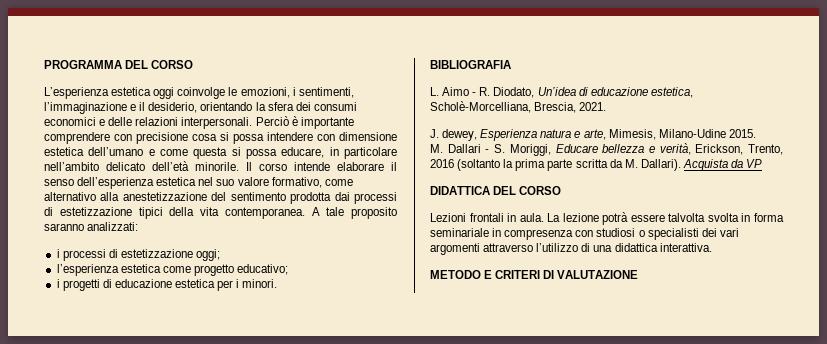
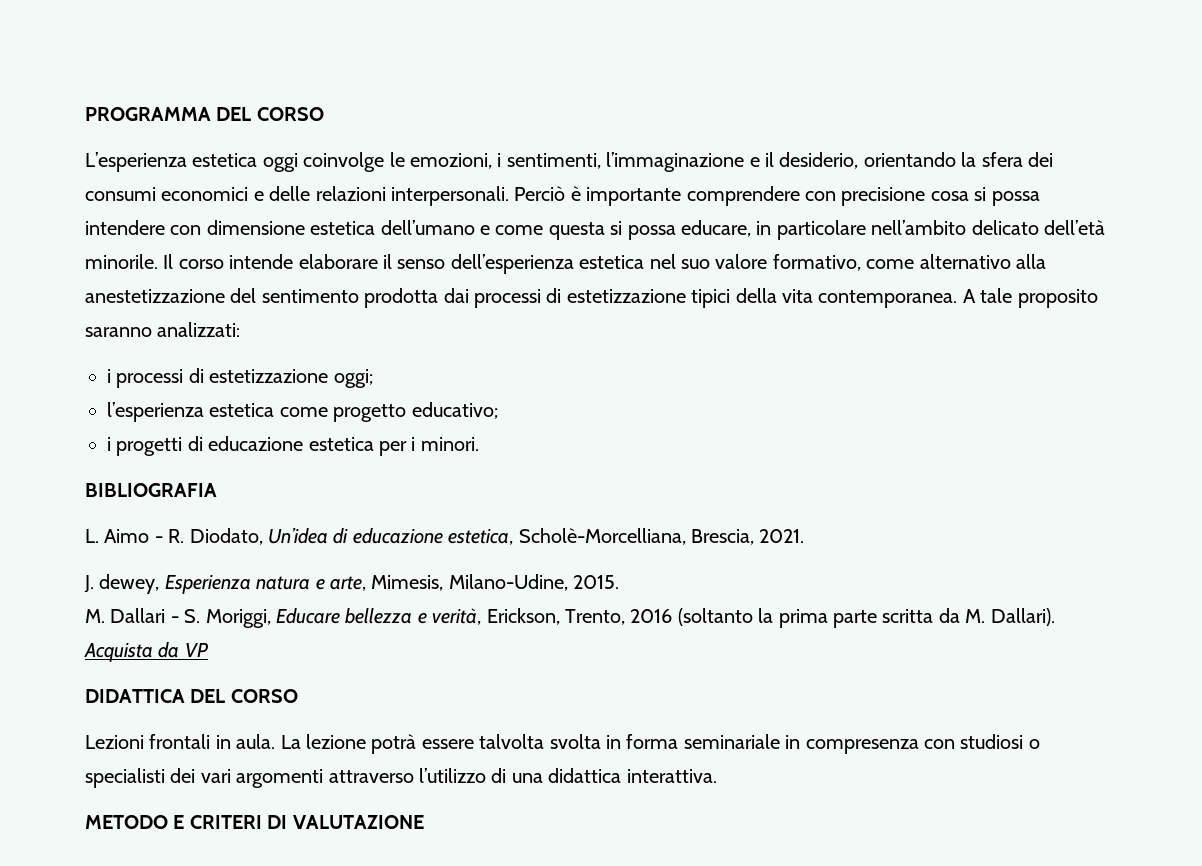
[658,129,726,138] Milano-Udine -> [448,574,568,591] Milano-Udine,

